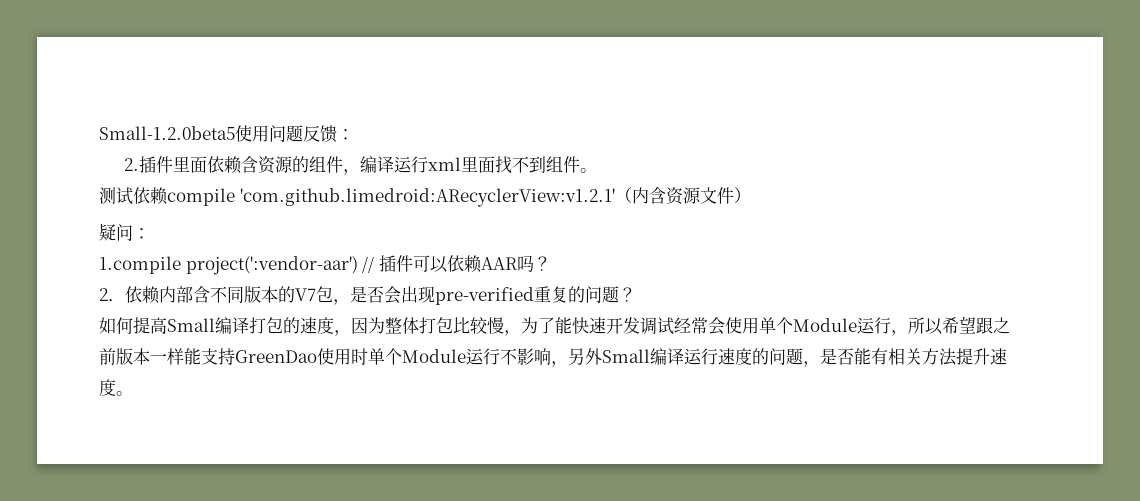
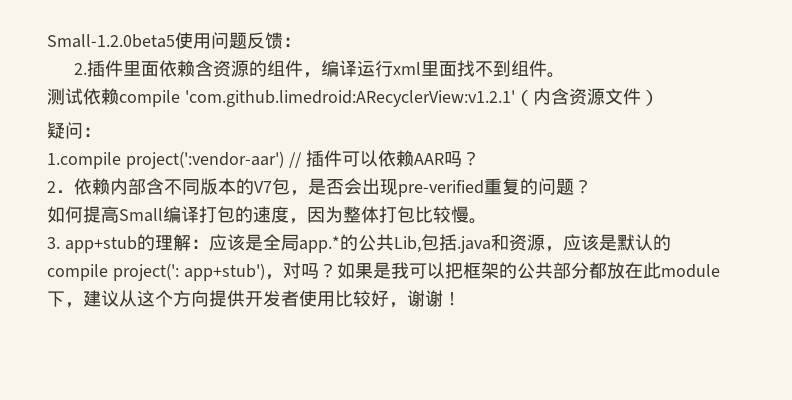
[504,316,1010,336] [99,348,1007,367] [99,379,133,396] ，为了能快速开发调试经常会使用单个Module运行，所以希望跟之前版本一样能支持GreenDao使用时单个Module运行不影响，另外Small编译运行速度的问题，是否能有相关方法提升速度。 -> [469,218,487,224] [47,234,671,253] [47,262,720,281] [47,290,461,308] 。 // 3. app+stub的理解：应该是全局app.*的公共Lib,包括.java和资源，应该是默认的 // compile project(': app+stub')，对吗？如果是我可以把框架的公共部分都放在此module下，建议从这个方向提供开发者使用比较好，谢谢！

